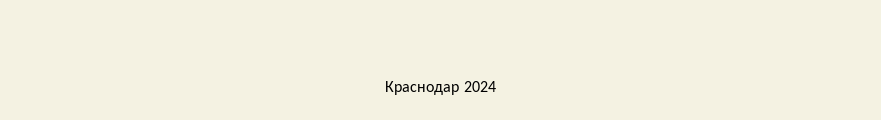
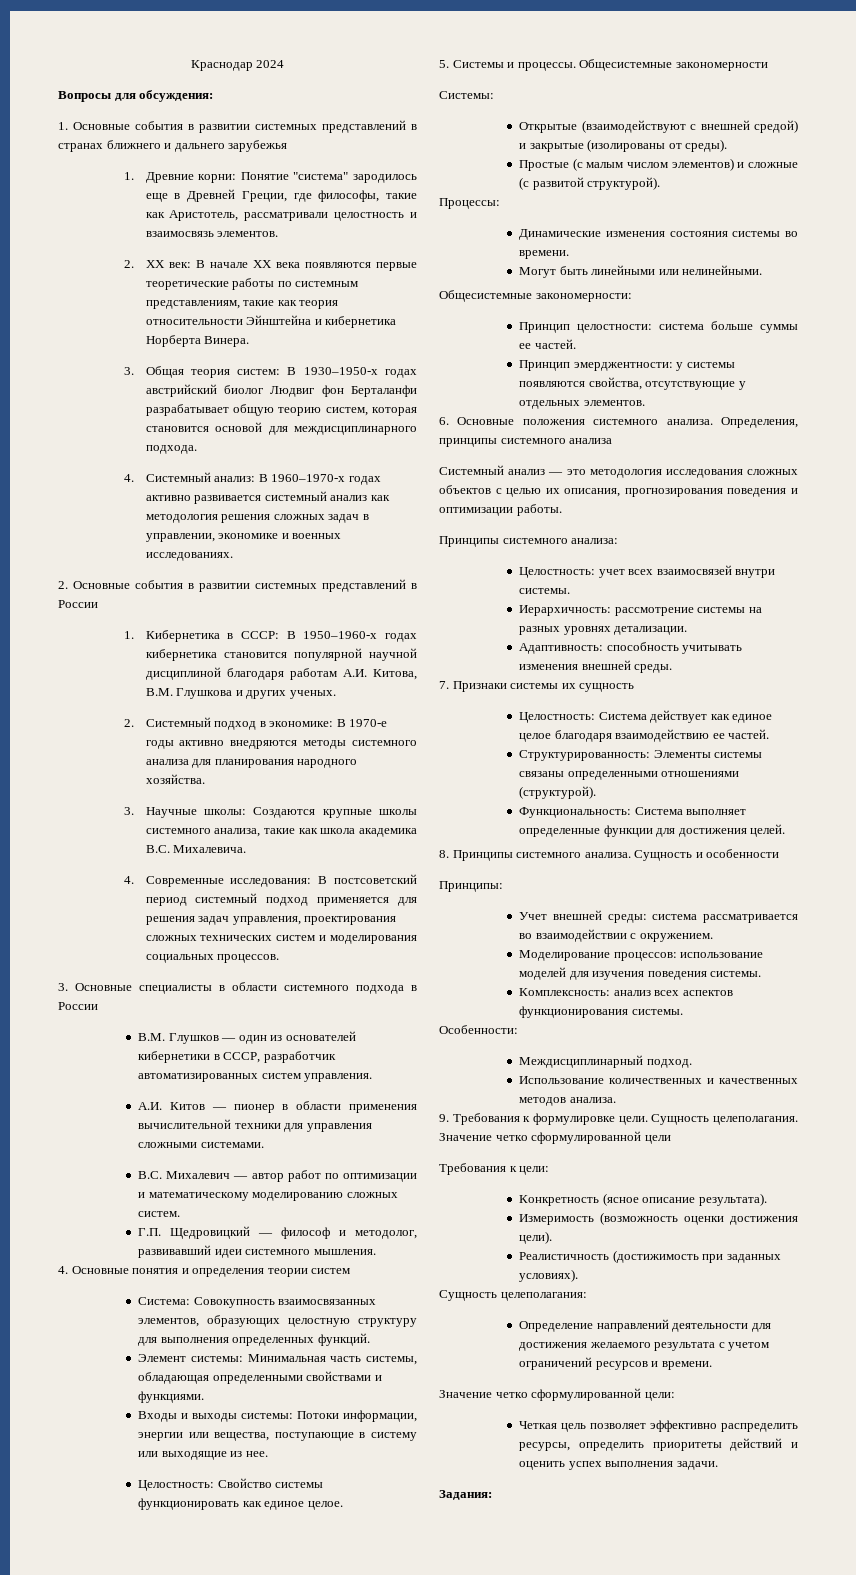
(496, 86) none -> [58,90,214,102] [58,120,417,133] [58,140,288,152] [123,172,417,183] [145,189,417,202] [145,210,417,221] [145,231,279,237] [123,260,417,271] [145,278,359,290] [145,300,339,309] [145,315,397,328] [145,335,250,347] [123,366,417,378] [145,384,417,397] [145,404,417,416] [145,422,417,435] [145,445,197,454] [123,472,381,485] [145,491,390,504] [145,514,369,523] [145,533,342,542] [145,552,233,561] [58,579,417,592] [58,600,98,608] [123,630,417,642] [145,648,417,661] [145,667,417,680] [145,688,336,699] [123,717,388,730] [145,740,417,749] [145,759,358,768] [145,774,205,784] [123,807,417,818] [145,828,417,837] [145,845,247,853] [123,874,417,887] [145,893,417,906] [145,916,397,925] [145,935,417,944] [145,954,280,963] [58,982,417,994] [58,1002,98,1010] [138,1031,356,1044] [138,1051,336,1063] [138,1073,373,1082] [138,1101,417,1113] [138,1119,372,1132] [138,1142,264,1148] [138,1170,417,1182] [138,1192,398,1201] [138,1211,181,1217] [138,1226,417,1239] [138,1245,376,1258] [58,1266,351,1277] [138,1297,377,1308] [138,1315,417,1327] [138,1333,370,1346] [138,1354,417,1365] [138,1371,382,1384] [138,1391,205,1403] [138,1410,417,1422] [138,1432,417,1441] [138,1451,268,1460] [138,1478,324,1491] [138,1498,343,1510] [439,59,768,71] [439,91,494,99] [519,120,798,133] [519,139,728,152] [519,158,798,171] [519,177,661,190] [439,198,500,209] [519,229,798,240] [519,250,570,259] [519,265,763,278] [439,290,632,302] [519,321,798,333] [519,339,576,349] [519,360,735,371] [519,377,746,390] [519,400,645,409] [439,417,798,428] [439,438,613,447] [439,465,798,478] [439,485,798,497] [439,504,562,516] [439,536,619,547] [519,565,776,578] [519,588,571,594] [519,605,762,616] [519,626,688,635] [519,642,743,654] [519,660,673,673] [439,681,635,692] [519,710,773,723] [519,729,770,742] [519,750,763,761] [519,771,740,780] [519,786,597,799] [519,807,747,818] [519,824,786,837] [439,849,780,861] [439,881,503,892] [519,910,798,923] [519,929,713,942] [519,950,764,961] [519,967,762,980] [519,988,733,996] [519,1006,683,1018] [439,1025,518,1034] [519,1055,692,1068] [519,1076,798,1084] [519,1097,616,1106] [439,1113,798,1125] [439,1131,671,1144] [439,1163,550,1175] [519,1193,767,1206] [519,1212,798,1225] [519,1231,553,1244] [519,1250,781,1263] [519,1269,579,1282] [439,1290,587,1301] [519,1319,771,1332] [519,1342,770,1351] [519,1357,712,1370] [439,1388,675,1401] [519,1420,798,1432] [519,1438,798,1451] [519,1461,718,1470] [439,1490,492,1500] // Вопросы для обсуждения: // 1. Основные события в развитии системных представлений в странах ближнего и дальнего зарубежья // 1. Древние корни: Понятие "система" зародилось еще в Древней Греции, где философы, такие как Аристотель, рассматривали целостность и взаимосвязь элементов. // 2. XX век: В начале XX века появляются первые теоретические работы по системным представлениям, такие как теория относительности Эйнштейна и кибернетика Норберта Винера. // 3. Общая теория систем: В 1930–1950-х годах австрийский биолог Людвиг фон Берталанфи разрабатывает общую теорию систем, которая становится основой для междисциплинарного подхода. // 4. Системный анализ: В 1960–1970-х годах активно развивается системный анализ как методология решения сложных задач в управлении, экономике и военных исследованиях. // 2. Основные события в развитии системных представлений в России // 1. Кибернетика в СССР: В 1950–1960-х годах кибернетика становится популярной научной дисциплиной благодаря работам А.И. Китова, В.М. Глушкова и других ученых. // 2. Системный подход в экономике: В 1970-е годы активно внедряются методы системного анализа для планирования народного хозяйства. // 3. Научные школы: Создаются крупные школы системного анализа, такие как школа академика В.С. Михалевича. // 4. Современные исследования: В постсоветский период системный подход применяется для решения задач управления, проектирования сложных технических систем и моделирования социальных процессов. // 3. Основные специалисты в области системного подхода в России // В.М. Глушков — один из основателей кибернетики в СССР, разработчик автоматизированных систем управления. // А.И. Китов — пионер в области применения вычислительной техники для управления сложными системами. // В.С. Михалевич — автор работ по оптимизации и математическому моделированию сложных систем. // Г.П. Щедровицкий — философ и методолог, развивавший идеи системного мышления. // 4. Основные понятия и определения теории систем // Система: Совокупность взаимосвязанных элементов, образующих целостную структуру для выполнения определенных функций. // Элемент системы: Минимальная часть системы, обладающая определенными свойствами и функциями. // Входы и выходы системы: Потоки информации, энергии или вещества, поступающие в систему или выходящие из нее. // Целостность: Свойство системы функционировать как единое целое. // 5. Системы и процессы. Общесистемные закономерности // Системы: // Открытые (взаимодействуют с внешней средой) и закрытые (изолированы от среды). // Простые (с малым числом элементов) и сложные (с развитой структурой). // Процессы: // Динамические изменения состояния системы во времени. // Могут быть линейными или нелинейными. // Общесистемные закономерности: // Принцип целостности: система больше суммы ее частей. // Принцип эмерджентности: у системы появляются свойства, отсутствующие у отдельных элементов. // 6. Основные положения системного анализа. Определения, принципы системного анализа // Системный анализ — это методология исследования сложных объектов с целью их описания, прогнозирования поведения и оптимизации работы. // Принципы системного анализа: // Целостность: учет всех взаимосвязей внутри системы. // Иерархичность: рассмотрение системы на разных уровнях детализации. // Адаптивность: способность учитывать изменения внешней среды. // 7. Признаки системы их сущность // Целостность: Система действует как единое целое благодаря взаимодействию ее частей. // Структурированность: Элементы системы связаны определенными отношениями (структурой). // Функциональность: Система выполняет определенные функции для достижения целей. // 8. Принципы системного анализа. Сущность и особенности // Принципы: // Учет внешней среды: система рассматривается во взаимодействии с окружением. // Моделирование процессов: использование моделей для изучения поведения системы. // Комплексность: анализ всех аспектов функционирования системы. // Особенности: // Междисциплинарный подход. // Использование количественных и качественных методов анализа. // 9. Требования к формулировке цели. Сущность целеполагания. Значение четко сформулированной цели // Требования к цели: // Конкретность (ясное описание результата). // Измеримость (возможность оценки достижения цели). // Реалистичность (достижимость при заданных условиях). // Сущность целеполагания: // Определение направлений деятельности для достижения желаемого результата с учетом ограничений ресурсов и времени. // Значение четко сформулированной цели: // Четкая цель позволяет эффективно распределить ресурсы, определить приоритеты действий и оценить успех выполнения задачи. // Задания:

